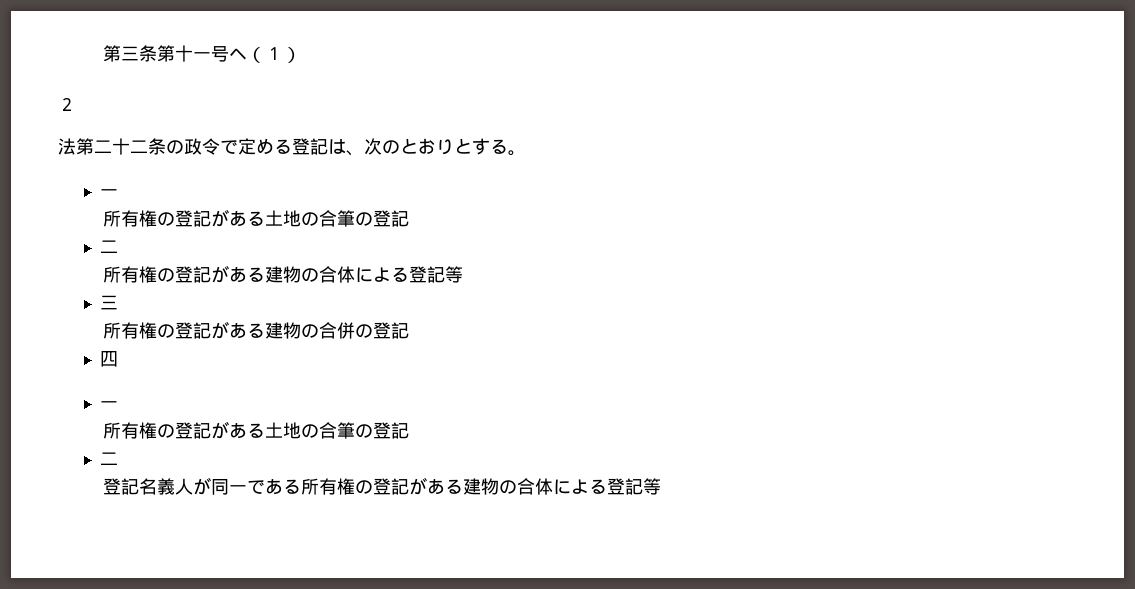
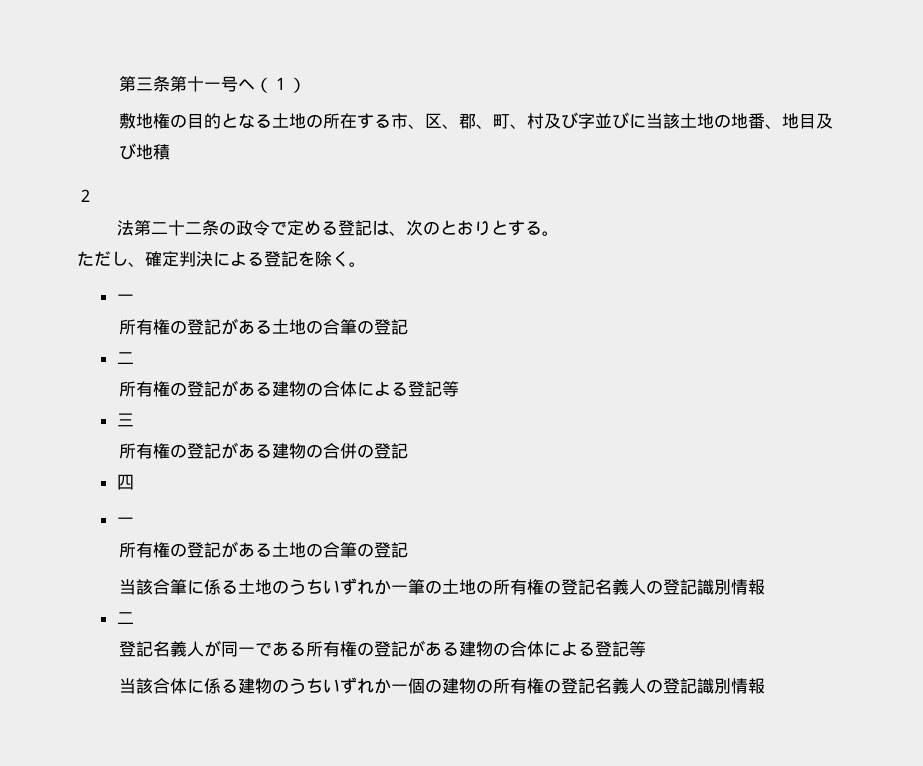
(302, 55) none -> [118,112,833,129] [118,143,170,160] // 敷地権の目的となる土地の所在する市、区、郡、町、村及び字並びに当該土地の地番、地目及び地積
(526, 153) none -> [77,251,366,267] // ただし、確定判決による登記を除く。
(410, 430) none -> [118,578,765,595] // 当該合筆に係る土地のうちいずれか一筆の土地の所有権の登記名義人の登記識別情報
(662, 486) none -> [118,677,765,694] // 当該合体に係る建物のうちいずれか一個の建物の所有権の登記名義人の登記識別情報

